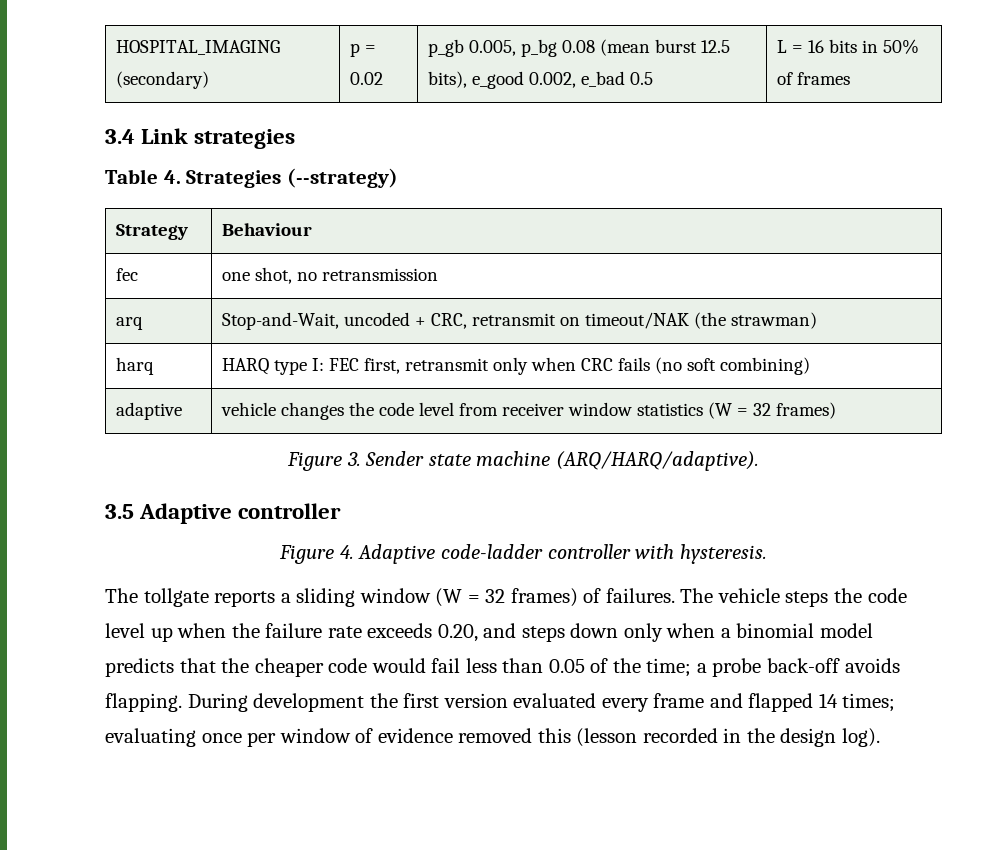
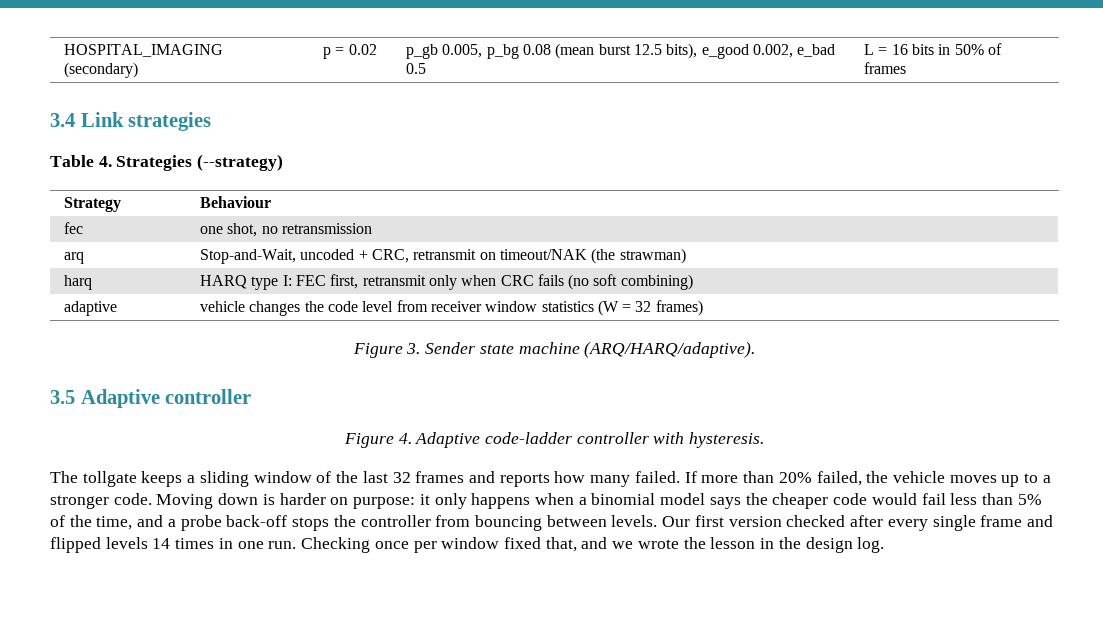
[214,591,276,607] reports -> [141,471,183,487] keeps
[435,588,907,607] [105,623,663,642] (W = 32 frames) of failures. The vehicle steps the code level up when the failure rate exceeds 0.20, and steps down only -> [316,471,1051,487] [50,493,531,509] of the last 32 frames and reports how many failed. If more than 20% failed, the vehicle moves up to a stronger code. Moving down is harder on purpose: it only happens
[105,658,216,677] predicts that -> [709,497,741,509] says
[548,658,692,677] 0.05 of the time; -> [1017,494,1042,505] [50,515,164,530] 5% of the time, and
[844,658,900,673] [105,693,896,712] [105,728,718,747] avoids flapping. During development the first version evaluated every frame and flapped 14 times; evaluating once per window of evidence removed this (lesson recorded -> [292,515,1053,531] [50,537,756,553] stops the controller from bouncing between levels. Our first version checked after every single frame and flipped levels 14 times in one run. Checking once per window fixed that, and we wrote the lesson
[841,728,880,747] log). -> [857,537,885,553] log.

